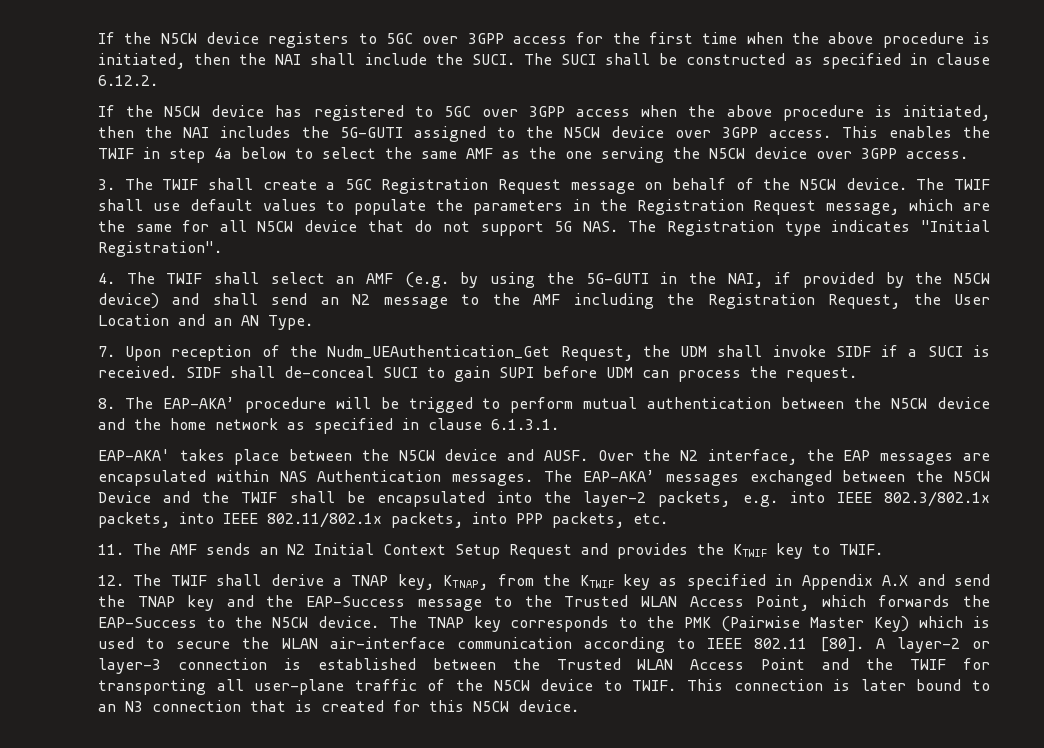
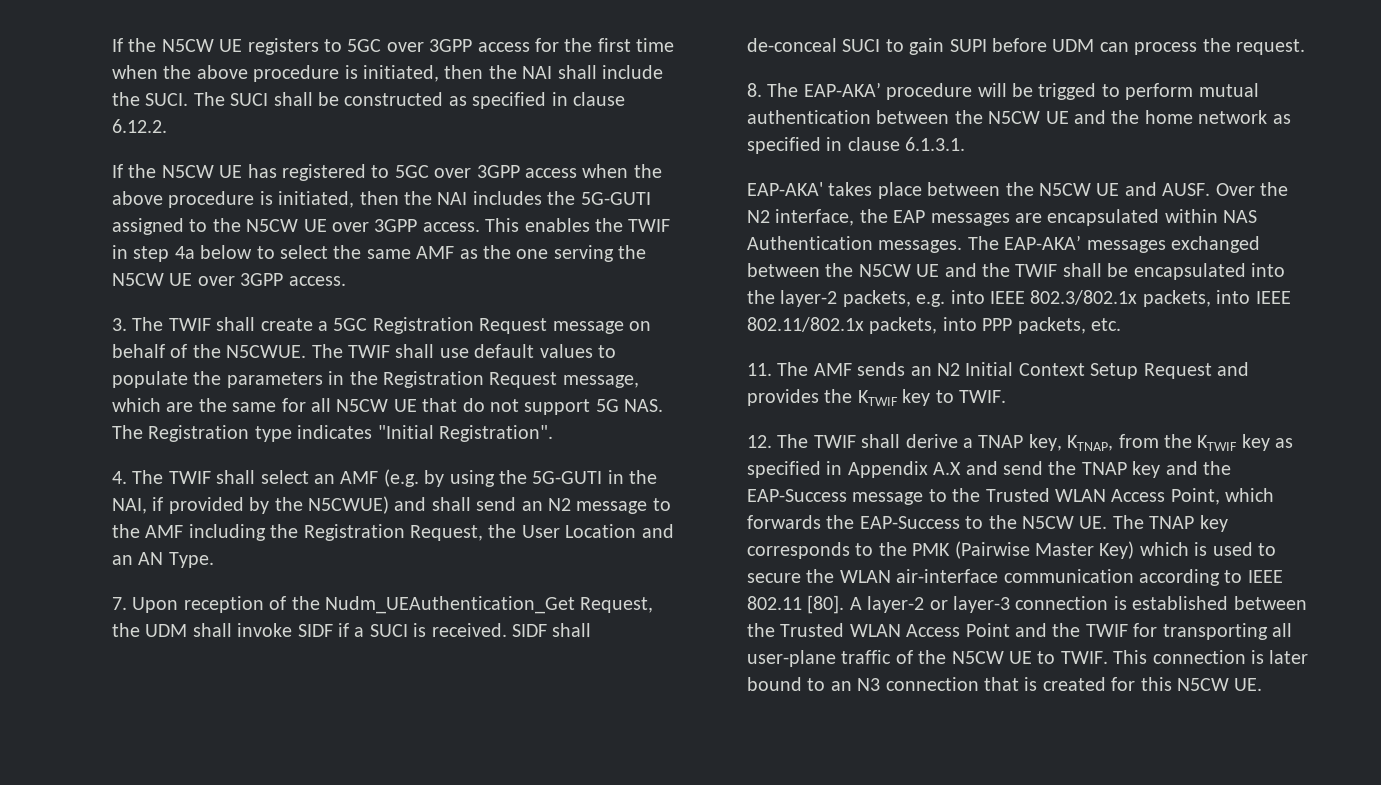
[97,32,259,44] If the N5CW device -> [112,38,243,52] If the N5CW UE
[211,105,265,117] device -> [219,165,243,178] UE
[610,126,664,138] device -> [303,219,327,232] UE
[753,147,807,159] device -> [169,273,193,286] UE
[800,178,907,190] N5CW device. -> [226,345,307,358] N5CWUE.
[304,220,358,232] device -> [393,399,417,412] UE
[954,273,991,284] [97,293,159,309] N5CW device) -> [308,496,390,514] N5CWUE)
[936,397,990,409] device -> [1045,111,1069,124] UE
[444,449,498,461] device -> [1096,183,1120,196] UE
[97,491,151,503] Device -> [916,264,940,277] UE
[317,616,379,628] device. -> [1079,516,1108,529] UE.
[540,679,594,691] device -> [1009,651,1033,664] UE
[517,700,579,712] device. -> [1234,678,1263,691] UE.

